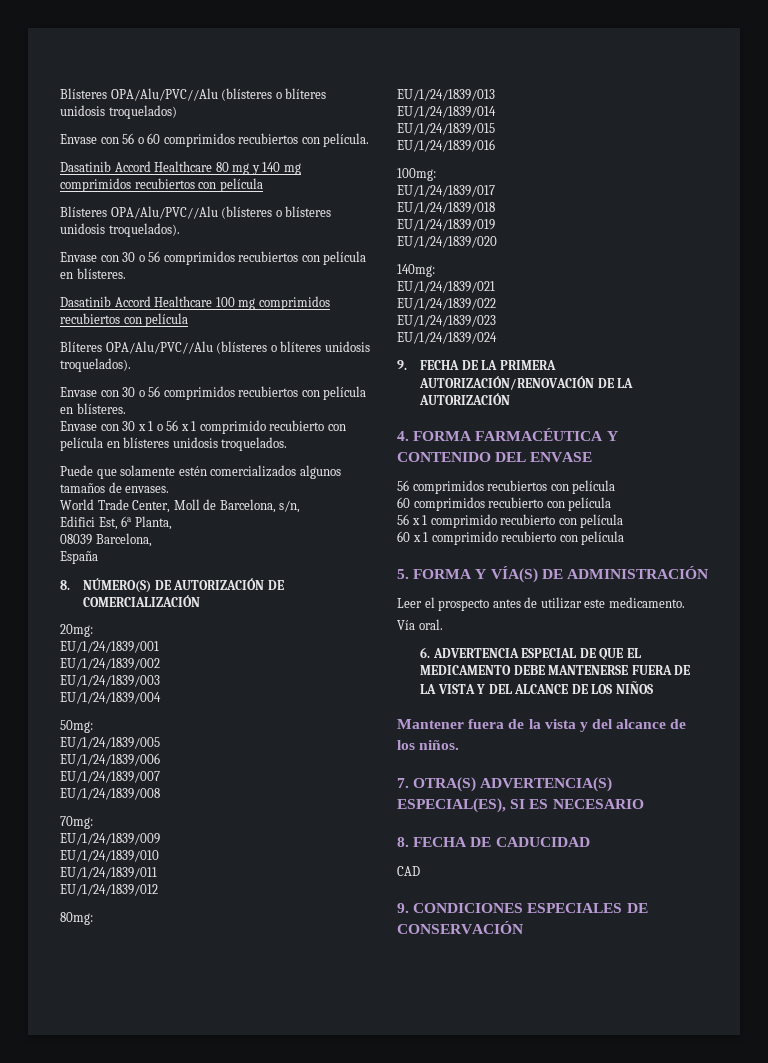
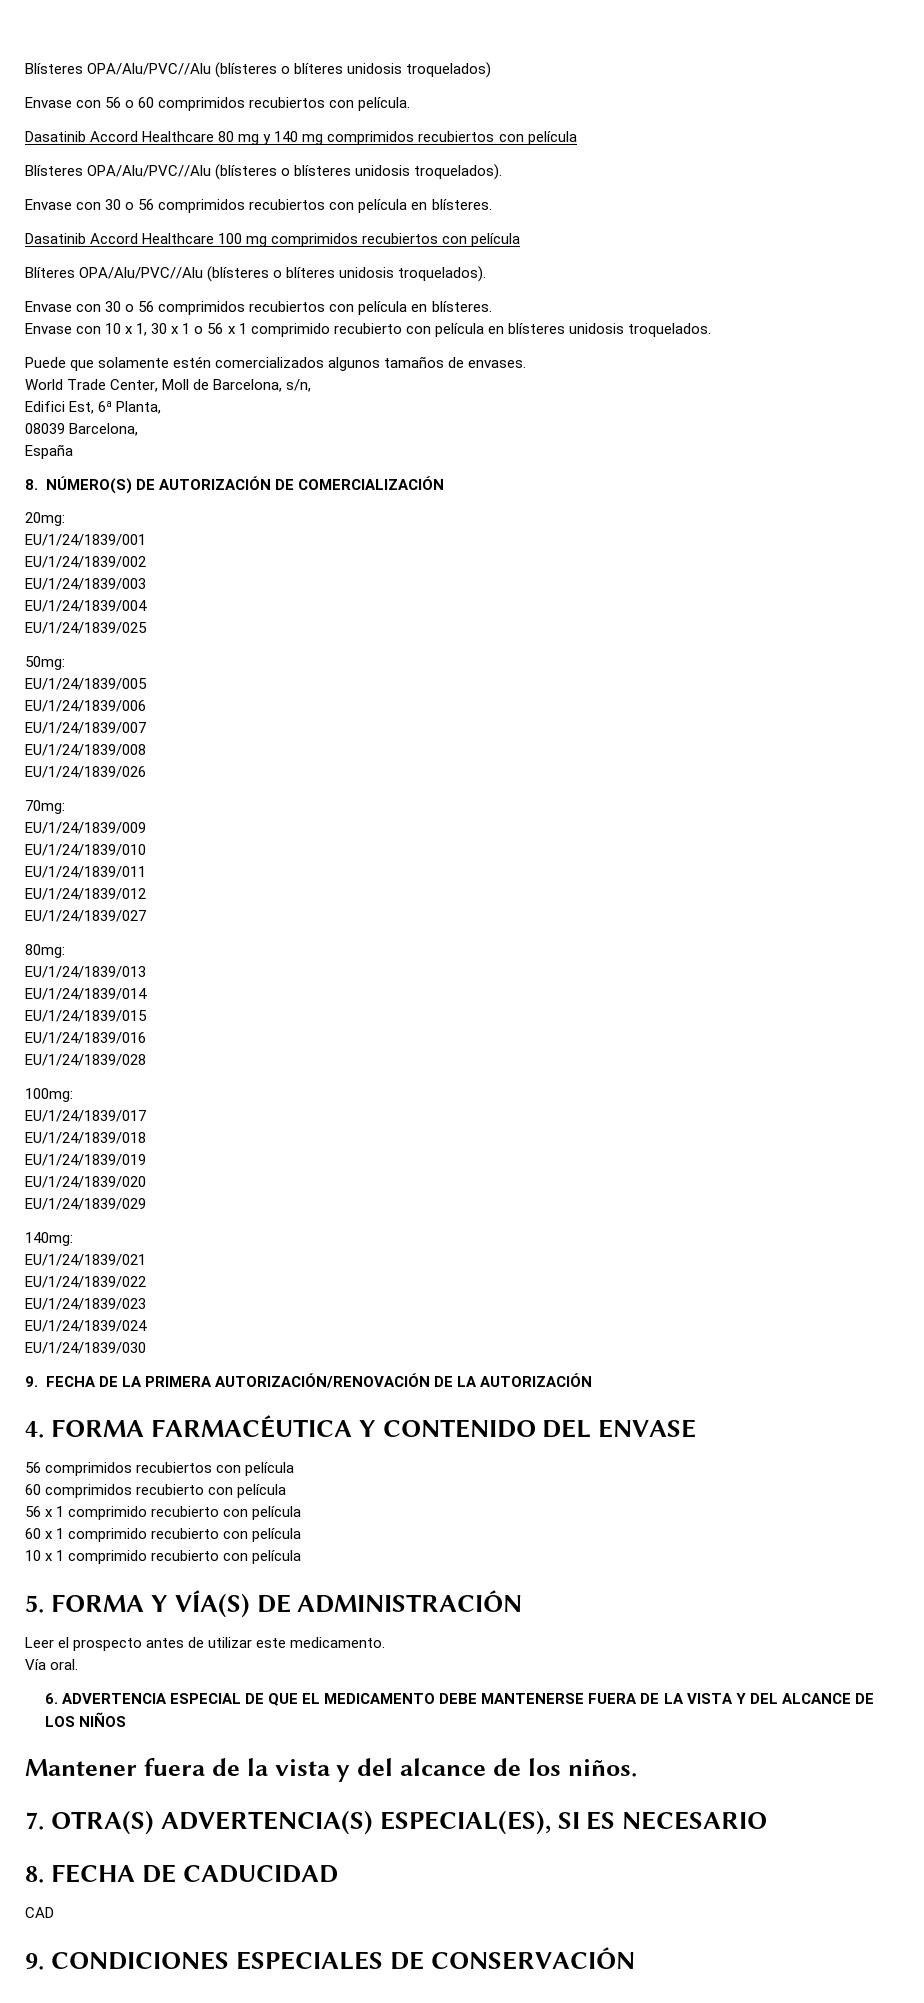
(119, 427) none -> [105,323,148,336] 10 x 1,
(161, 698) none -> [25,622,147,634] // EU/1/24/1839/025
(160, 794) none -> [25,766,146,778] // EU/1/24/1839/026
(158, 890) none -> [25,910,146,922] // EU/1/24/1839/027
(495, 145) none -> [25,1054,146,1066] // EU/1/24/1839/028
(497, 242) none -> [25,1198,146,1210] // EU/1/24/1839/029
(497, 338) none -> [25,1342,146,1354] // EU/1/24/1839/030
(625, 538) none -> [25,1550,302,1564] // 10 x 1 comprimido recubierto con película

